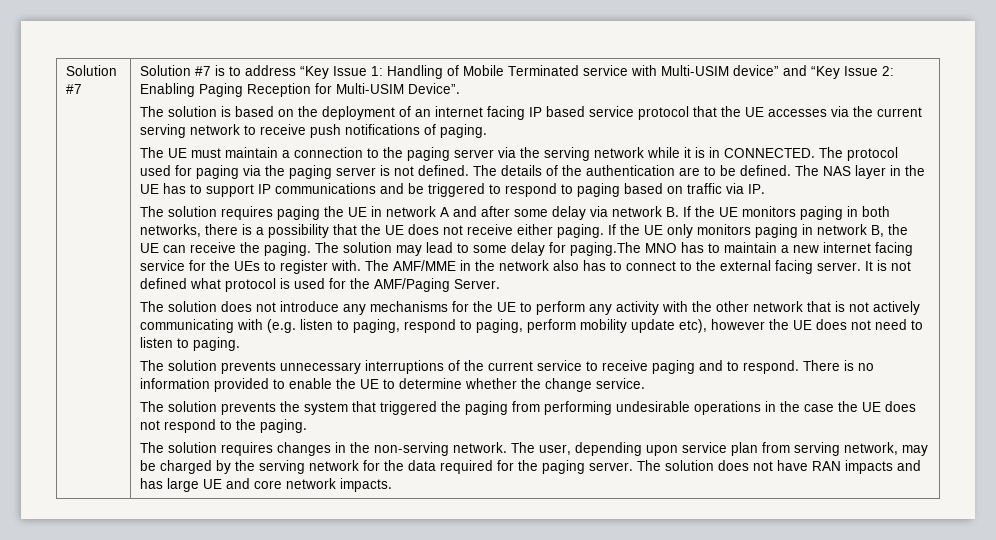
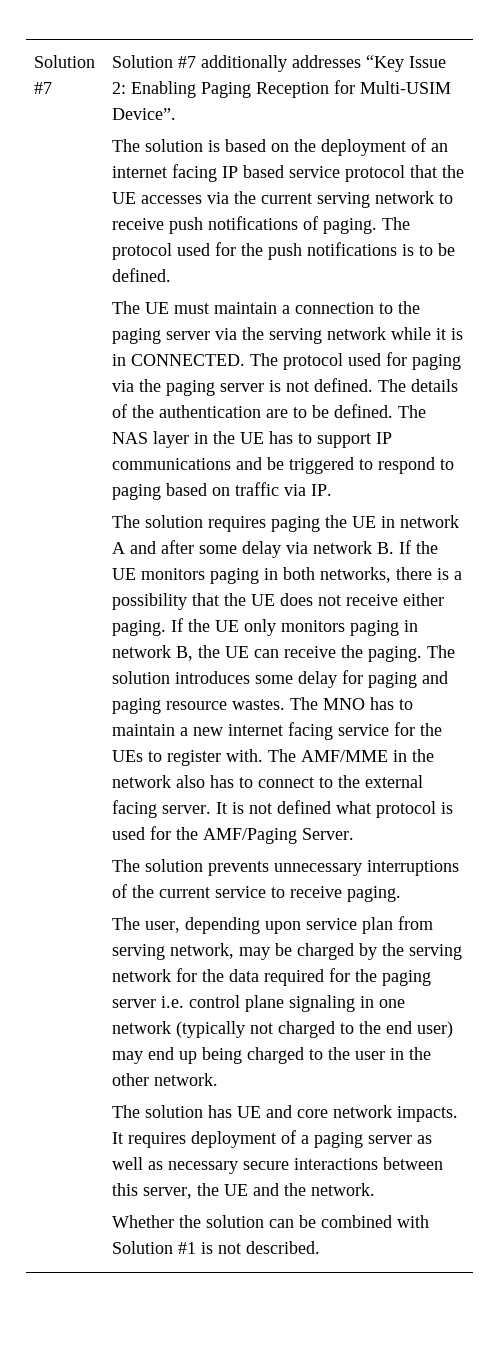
[214,65,807,79] is to address “Key Issue 1: Handling of Mobile Terminated service with Multi-USIM device” and -> [201,55,362,72] additionally addresses
(487, 131) none -> [382,217,411,230] [112,242,456,260] [112,268,172,282] The protocol used for the push notifications is to be defined.
[395,242,641,256] may lead to some delay for paging.The -> [175,670,449,688] [112,697,319,714] introduces some delay for paging and paging resource wastes. The
[139,301,920,315] [139,319,923,333] [139,337,240,351] // The solution does not introduce any mechanisms for the UE to perform any activity with the other network that is not actively communicating with (e.g. listen to paging, respond to paging, perform mobility update etc), however the UE does not need to listen to paging. -> (355, 834) none
[651,360,874,374] [139,378,645,392] [139,401,916,415] [139,419,307,433] [139,442,507,456] paging and to respond. There is no information provided to enable the UE to determine whether the change service. // The solution prevents the system that triggered the paging from performing undesirable operations in the case the UE does not respond to the paging. // The solution requires changes in the non-serving network. -> [347,886,402,902] paging. //
[588,460,921,474] [139,478,199,492] server. The solution does not have RAN impacts and has large -> [112,995,406,1012] [112,1021,454,1038] [112,1047,432,1064] [112,1073,219,1086] [112,1105,233,1118] server i.e. control plane signaling in one network (typically not charged to the end user) may end up being charged to the user in the other network. // The solution has
(392, 485) none -> [112,1130,433,1148] [112,1157,444,1174] [112,1183,376,1199] [112,1215,430,1228] [112,1241,321,1254] It requires deployment of a paging server as well as necessary secure interactions between this server, the UE and the network. // Whether the solution can be combined with Solution #1 is not described.

